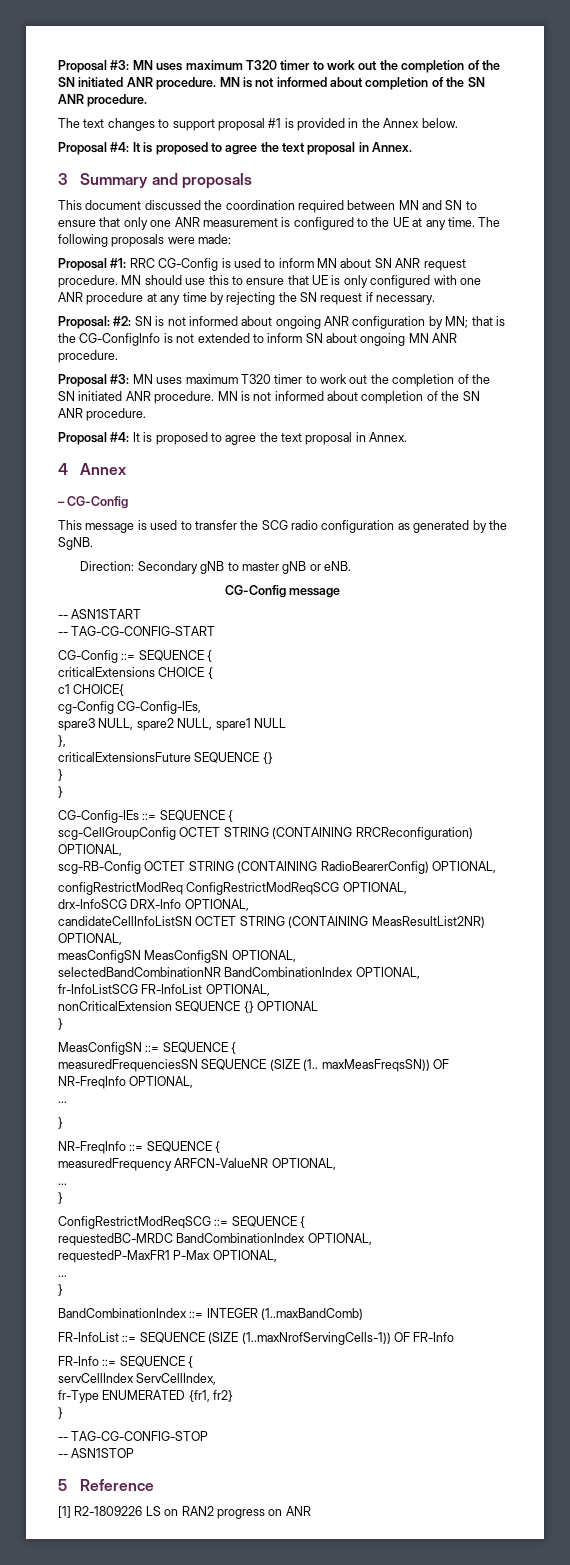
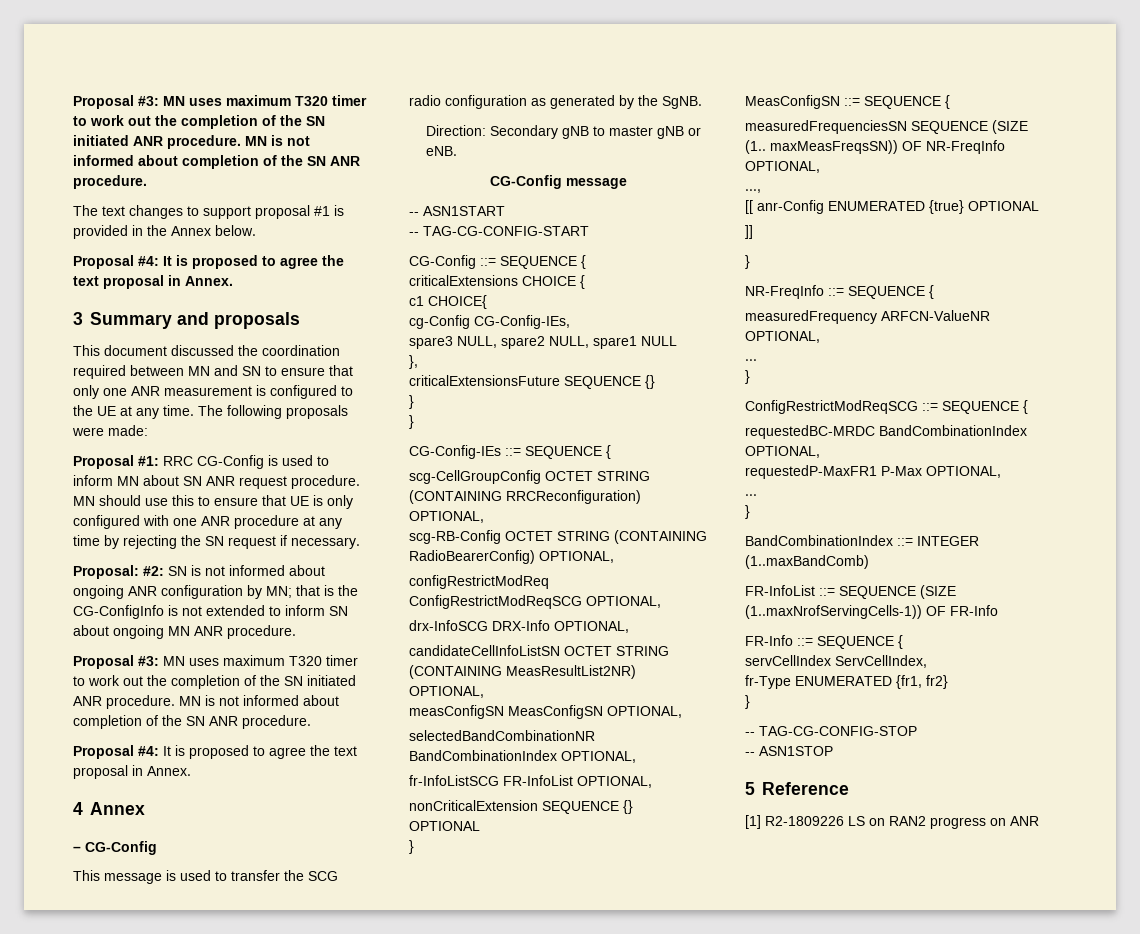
[58,1101,67,1103] ... -> [745,189,761,193] [745,200,1039,214] [745,225,753,239] ..., // [[ anr-Config ENUMERATED {true} OPTIONAL // ]]

